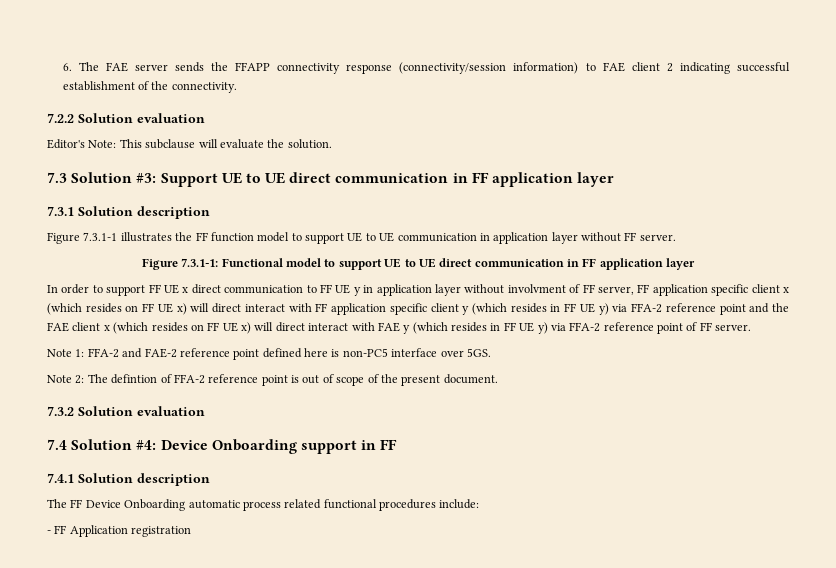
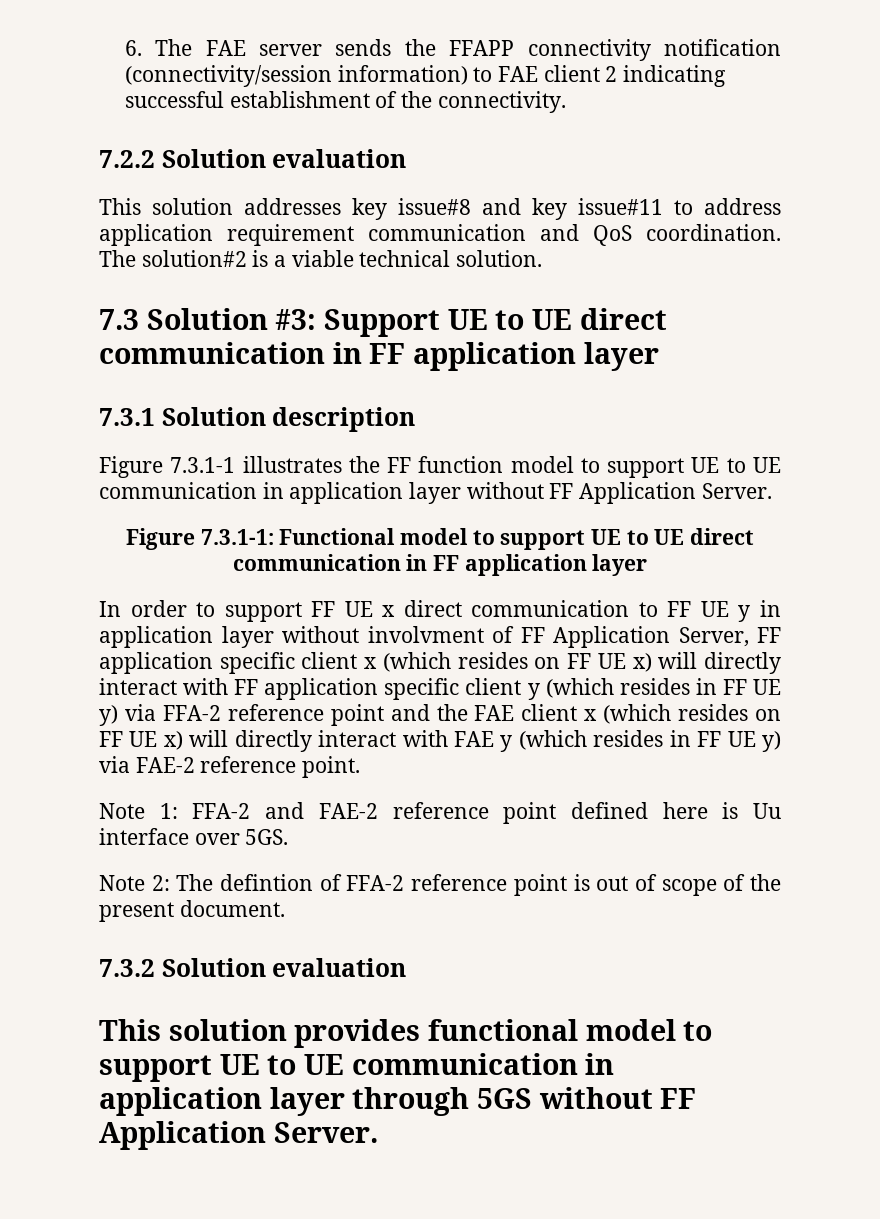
[346,64,393,74] response -> [664,39,781,56] notification
[47,139,285,149] Editor's Note: This subclause will evaluate the -> [99,198,781,220] [99,224,781,246] [99,250,451,267] This solution addresses key issue#8 and key issue#11 to address application requirement communication and QoS coordination. The solution#2 is a viable technical
[639,234,676,241] server. -> [579,482,772,504] Application Server.
[597,286,634,295] server, -> [553,626,749,648] Application Server,
[212,303,242,313] direct -> [704,652,782,674] directly
[275,322,305,332] direct -> [234,730,312,752] directly
[569,322,752,334] FFA-2 reference point of FF server. -> [135,756,361,778] FAE-2 reference point.
[342,348,388,357] non-PC5 -> [753,803,781,819] Uu
[47,439,398,454] [47,473,210,486] [47,499,480,511] [47,525,192,537] 7.4 Solution #4: Device Onboarding support in FF // 7.4.1 Solution description // The FF Device Onboarding automatic process related functional procedures include: // - FF Application registration -> [99,1019,713,1048] [99,1053,615,1082] [99,1087,697,1116] [99,1121,378,1150] This solution provides functional model to support UE to UE communication in application layer through 5GS without FF Application Server.

